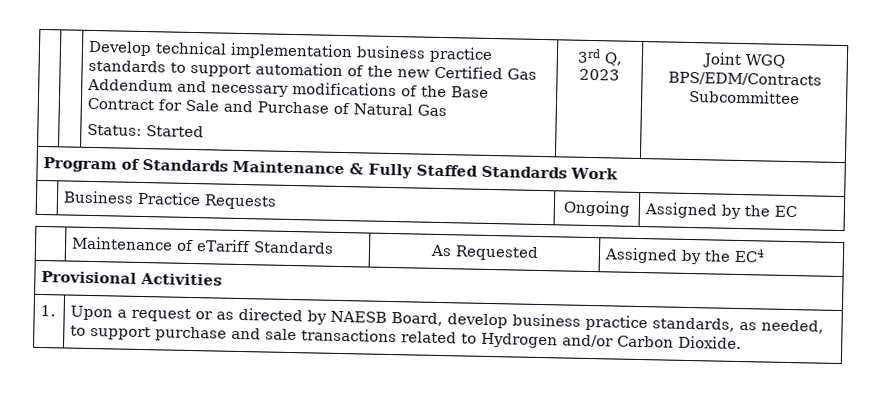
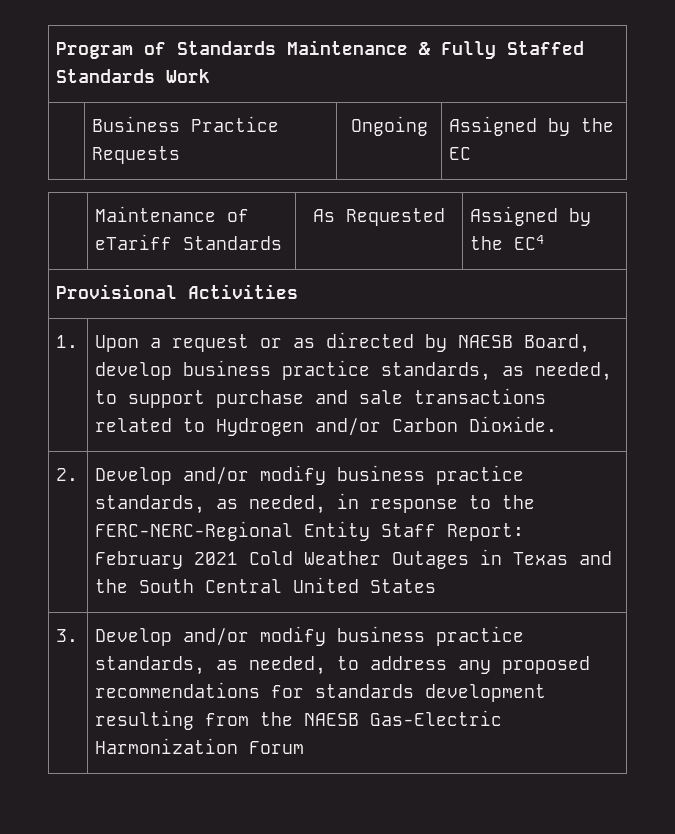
[88,40,494,64] [88,59,538,80] [87,78,490,98] [87,97,448,117] [87,123,205,138] [577,48,623,66] [579,68,620,81] [702,52,786,68] [667,71,822,87] [689,89,800,105] | | Develop technical implementation business practice standards to support automation of the new Certified Gas Addendum and necessary modifications of the Base Contract for Sale and Purchase of Natural Gas // Status: Started | 3rd Q, 2023 | Joint WGQ BPS/EDM/Contracts Subcommittee // -> (56, 50) none
(743, 342) none -> [56,468,79,481] [95,465,525,485] [95,493,536,514] [95,521,525,541] [95,549,613,569] [95,577,437,593] [56,629,79,642] [95,626,525,646] [95,656,591,675] [95,682,547,702] [95,710,503,730] [95,738,305,754] // 2. | Develop and/or modify business practice standards, as needed, in response to the FERC-NERC-Regional Entity Staff Report: February 2021 Cold Weather Outages in Texas and the South Central United States // 3. | Develop and/or modify business practice standards, as needed, to address any proposed recommendations for standards development resulting from the NAESB Gas-Electric Harmonization Forum

